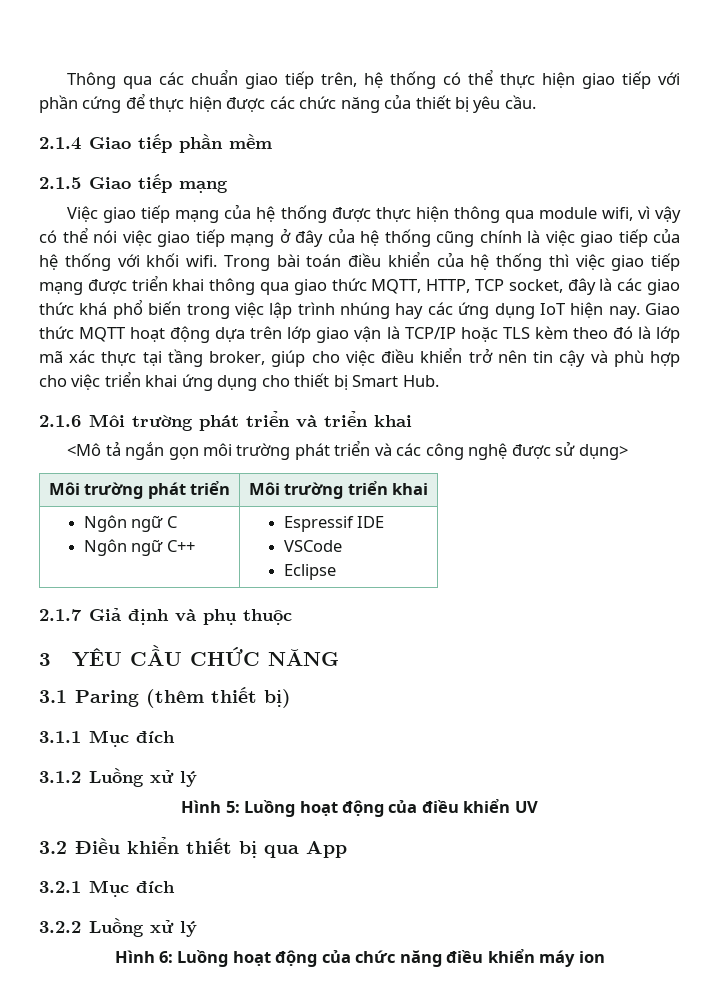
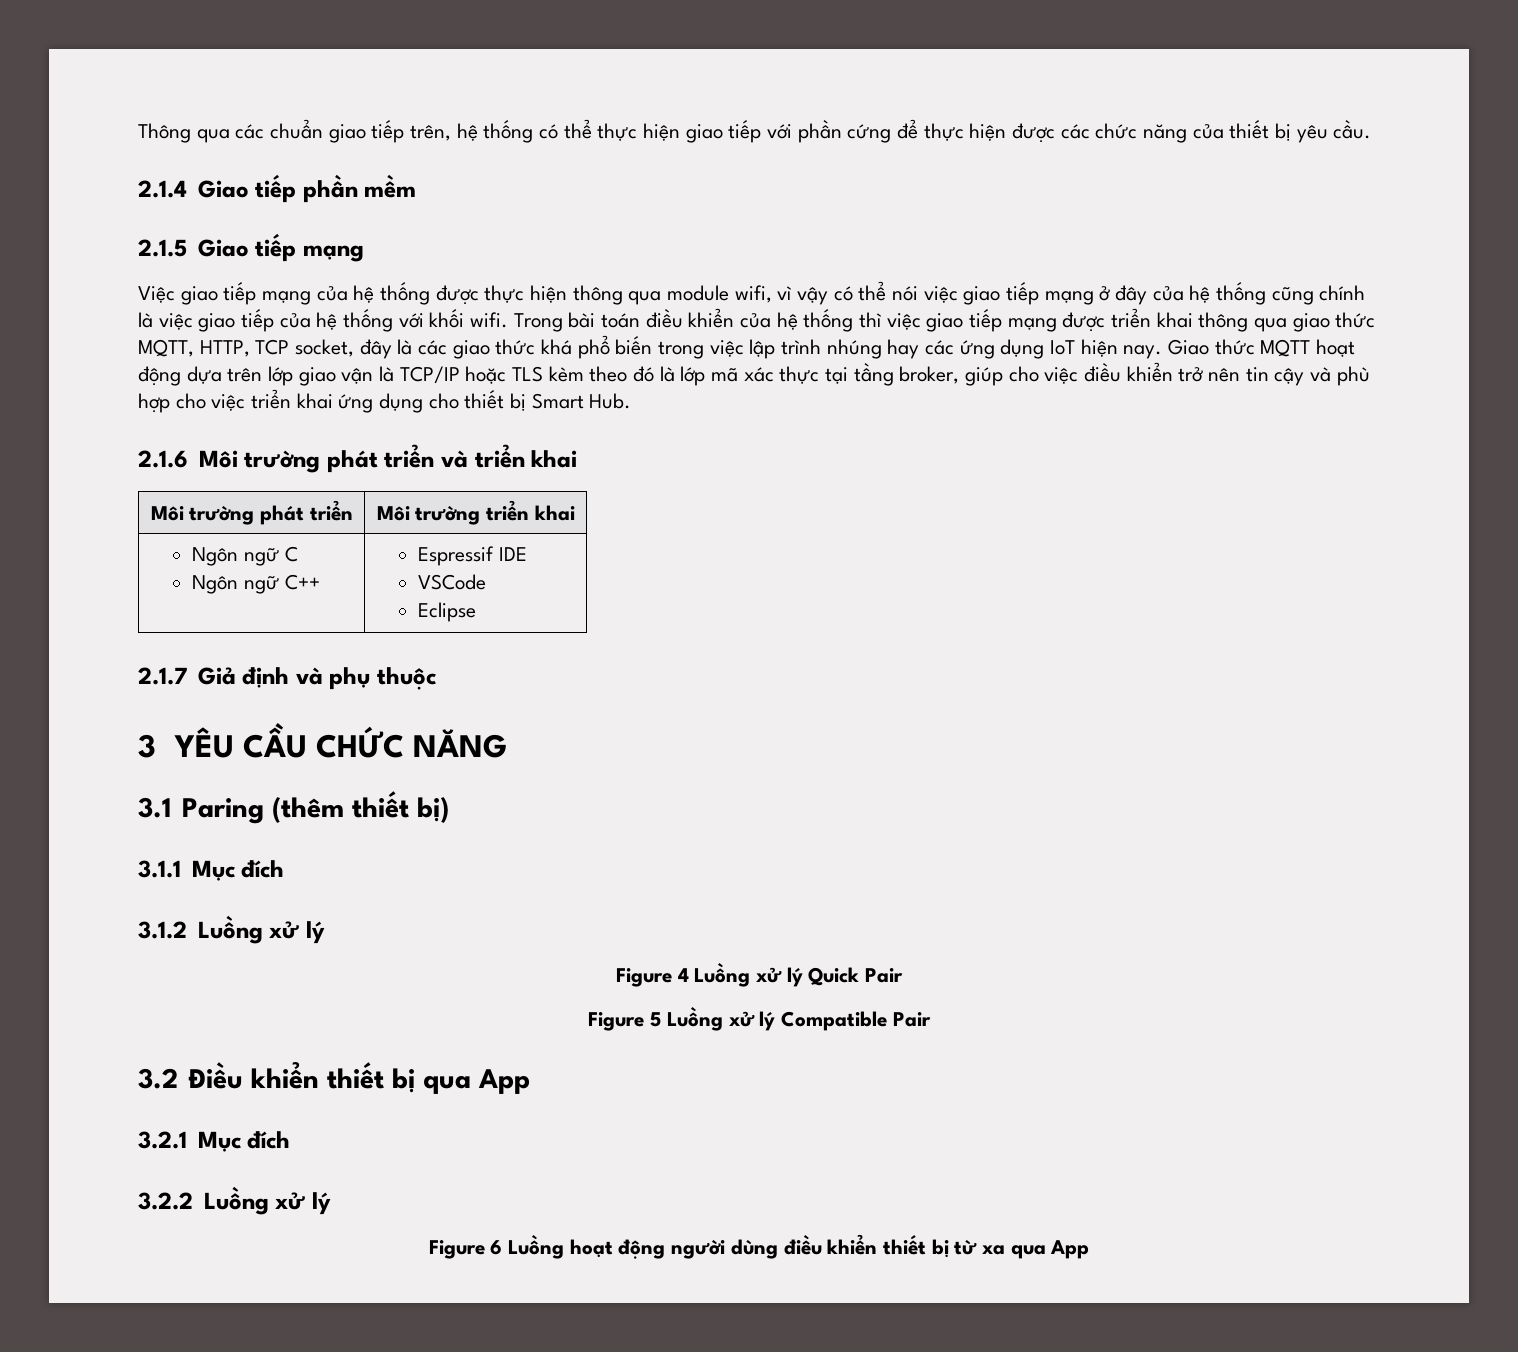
[67,440,628,460] // <Mô tả ngắn gọn môi trường phát triển và các công nghệ được sử dụng> -> (578, 459) none
[181,799,538,817] Hình 5: Luồng hoạt động của điều khiển UV -> [615,963,904,987] [588,1007,931,1031] Figure 4 Luồng xử lý Quick Pair // Figure 5 Luồng xử lý Compatible Pair
[114,949,605,967] Hình 6: Luồng hoạt động của chức năng điều khiển máy ion -> [428,1234,1090,1259] Figure 6 Luồng hoạt động người dùng điều khiển thiết bị từ xa qua App

